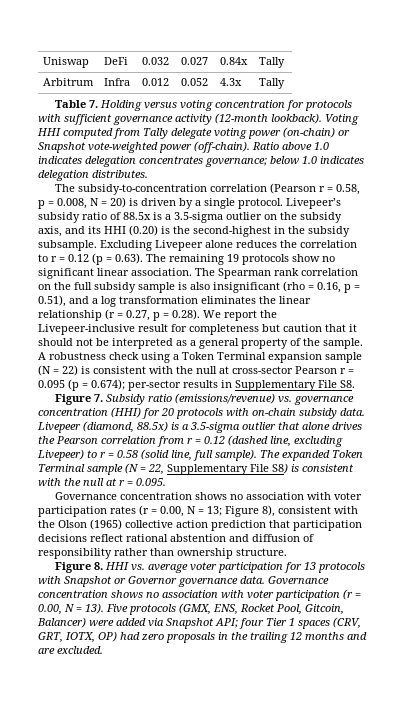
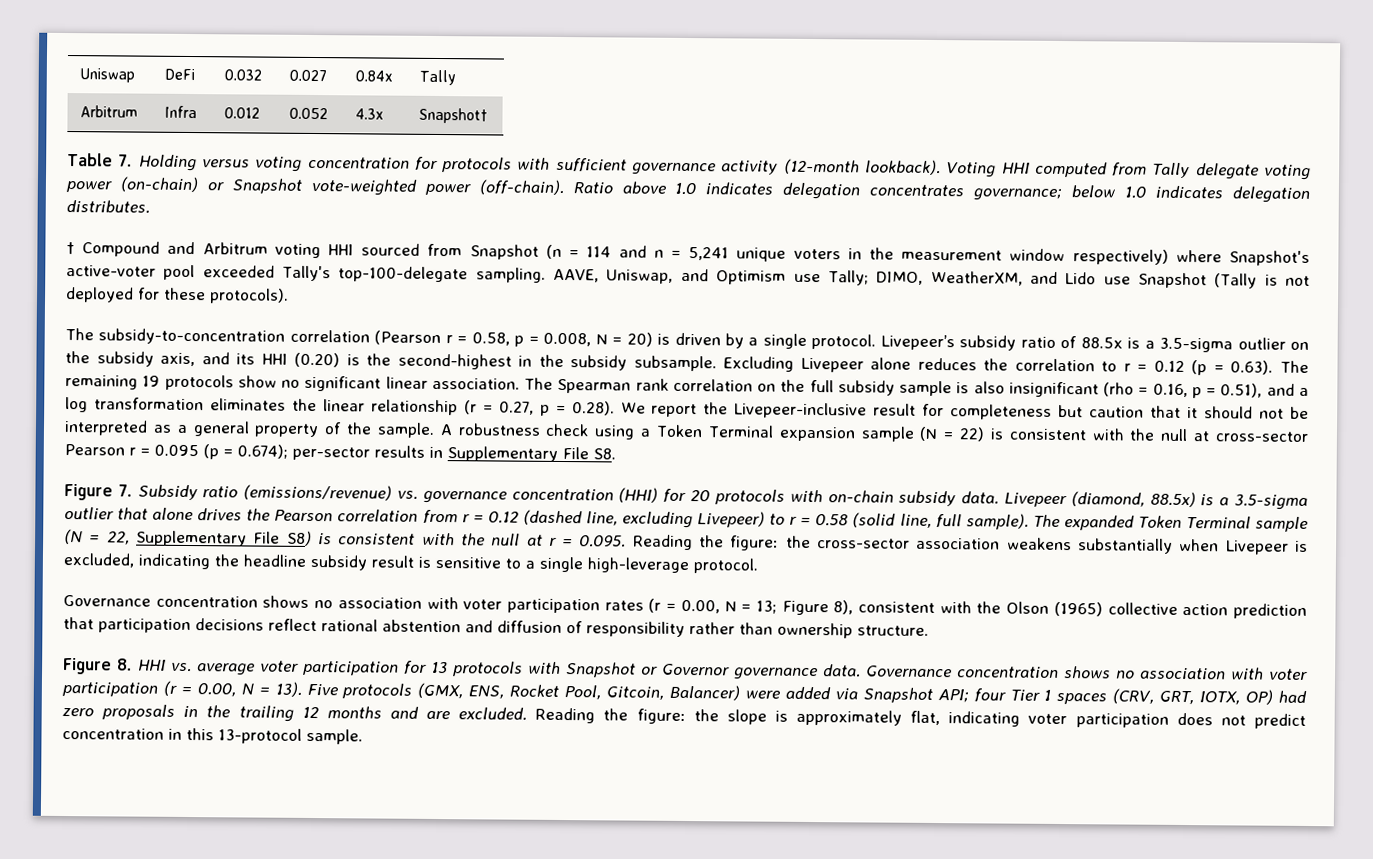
[259,78,286,89] Tally -> [419,107,489,124] Snapshot†
(148, 174) none -> [66,241,1311,267] [66,264,1311,289] [66,287,289,304] // † Compound and Arbitrum voting HHI sourced from Snapshot (n = 114 and n = 5,241 unique voters in the measurement window respectively) where Snapshot's active-voter pool exceeded Tally's top-100-delegate sampling. AAVE, Uniswap, and Optimism use Tally; DIMO, WeatherXM, and Lido use Snapshot (Tally is not deployed for these protocols).
(166, 482) none -> [632,534,1309,555] [63,553,758,574] Reading the figure: the cross-sector association weakens substantially when Livepeer is excluded, indicating the headline subsidy result is sensitive to a single high-leverage protocol.
(103, 650) none -> [535,707,1307,729] [62,727,363,745] Reading the figure: the slope is approximately flat, indicating voter participation does not predict concentration in this 13-protocol sample.

